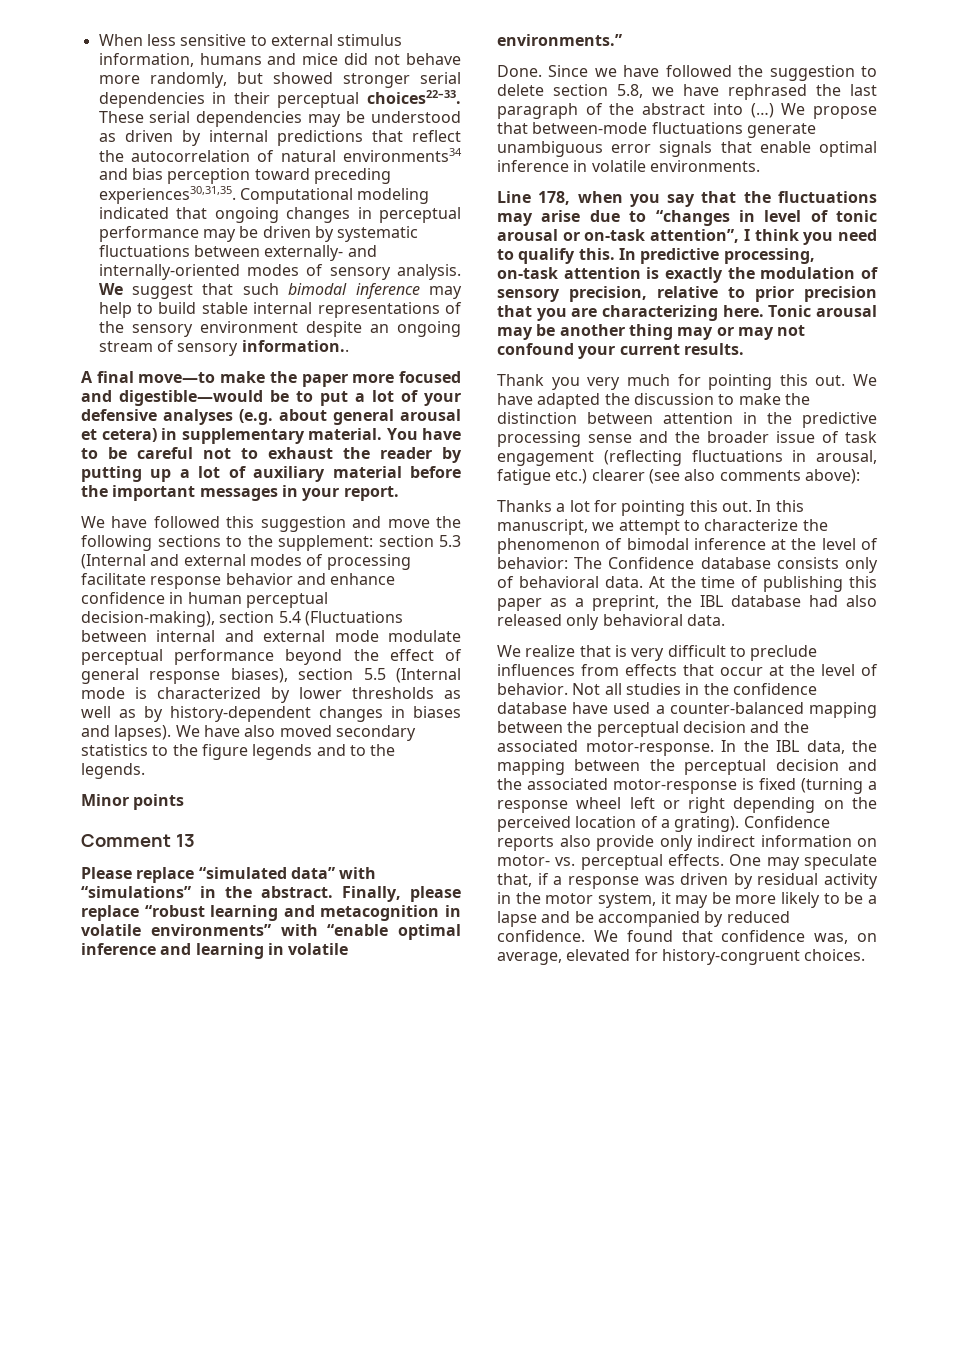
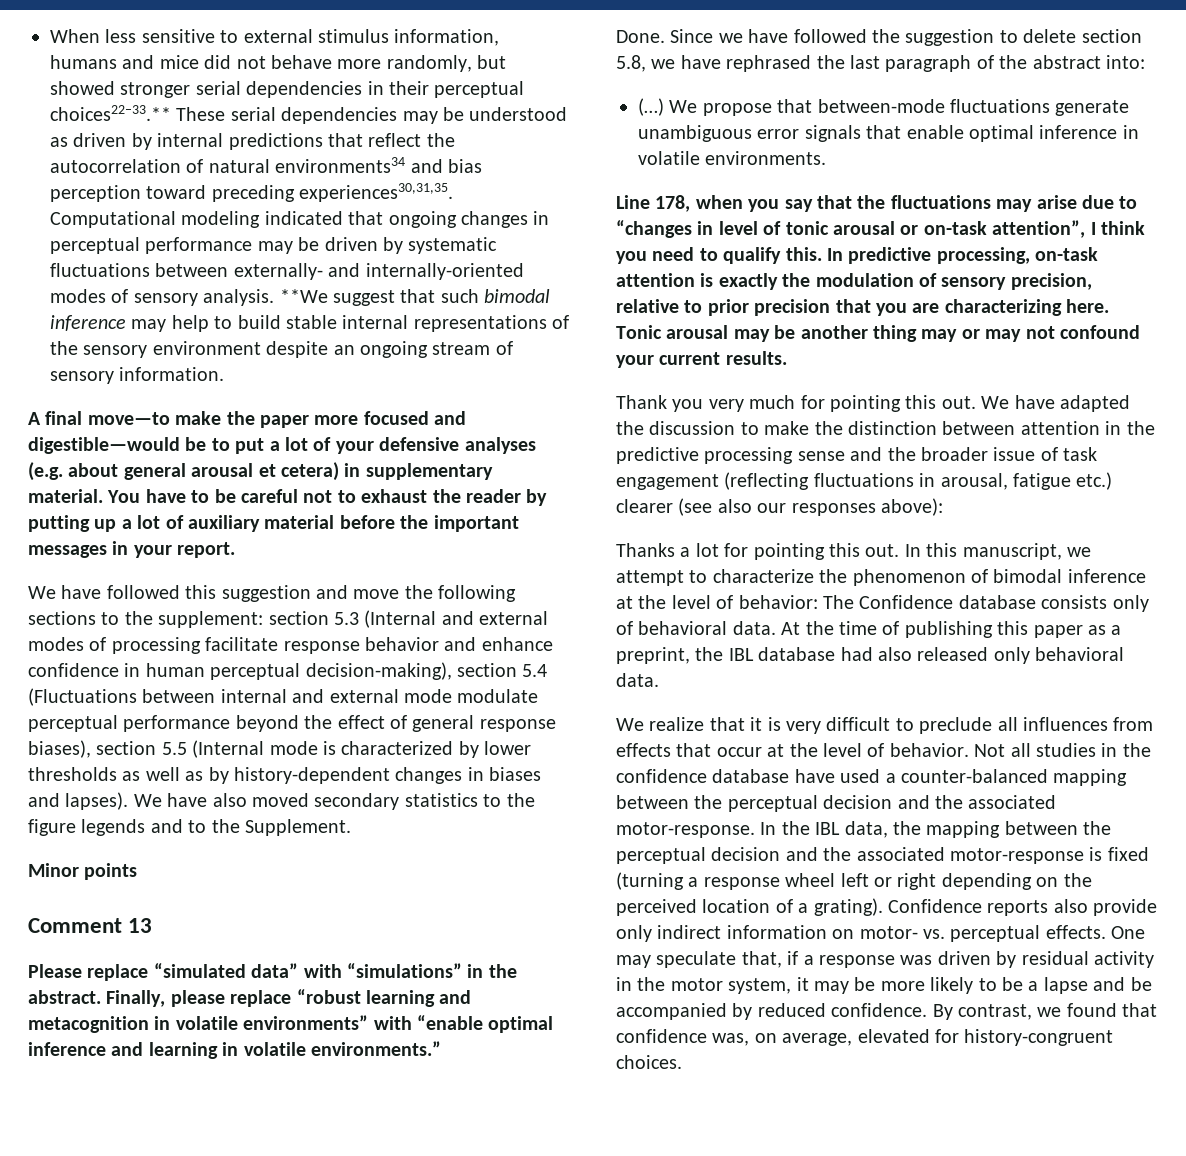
[367,90,461,104] choices22–33. -> [50,105,171,121] choices22–33.**
[98,283,123,295] We -> [279,289,328,303] **We
[241,340,349,352] information.. -> [119,367,225,381] information.
[81,763,145,779] legends. -> [245,819,351,836] Supplement.
[712,103,743,115] into -> [1106,55,1145,69] into: //
[719,470,801,481] comments -> [757,503,876,516] our responses
(611, 651) none -> [750,717,763,731] it
(818, 653) none -> [997,717,1018,731] all
[593,930,618,942] We -> [932,1004,1062,1020] By contrast, we

